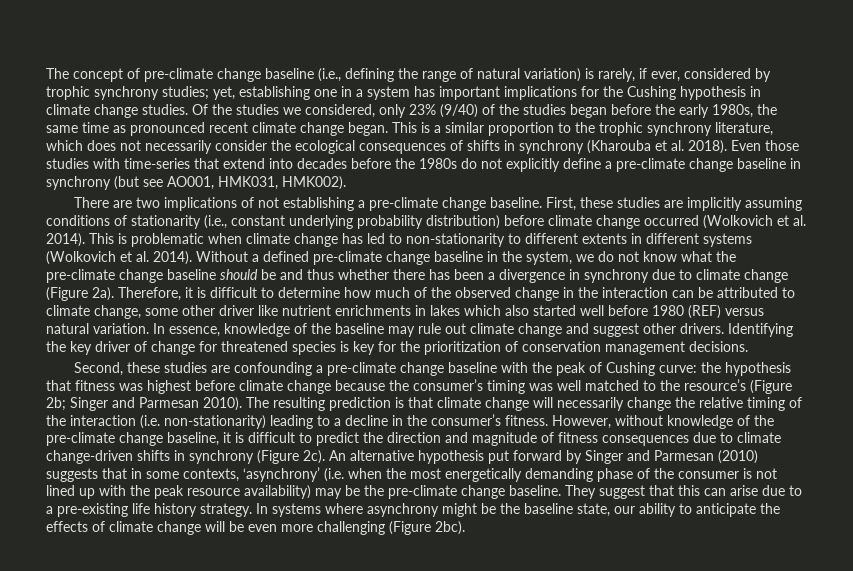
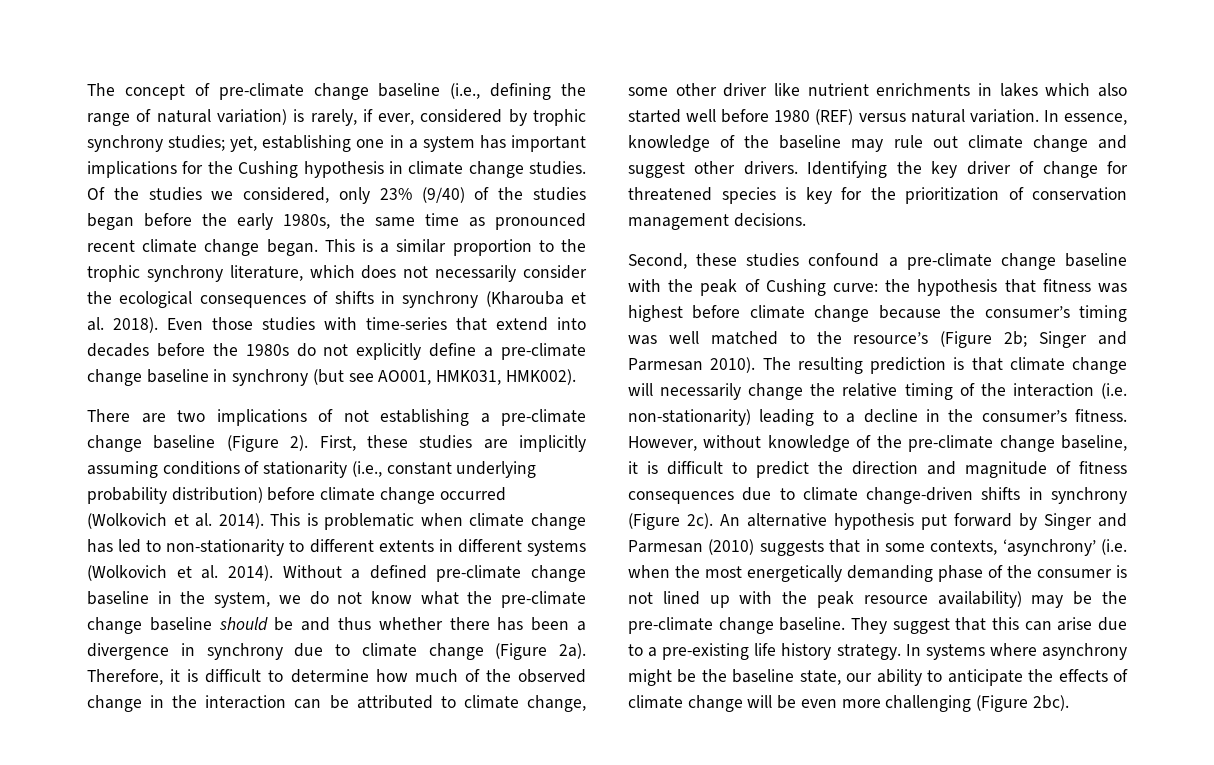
[489,197,542,208] baseline. -> [153,435,309,452] baseline (Figure 2).
[210,362,312,376] are confounding -> [808,253,880,267] confound

